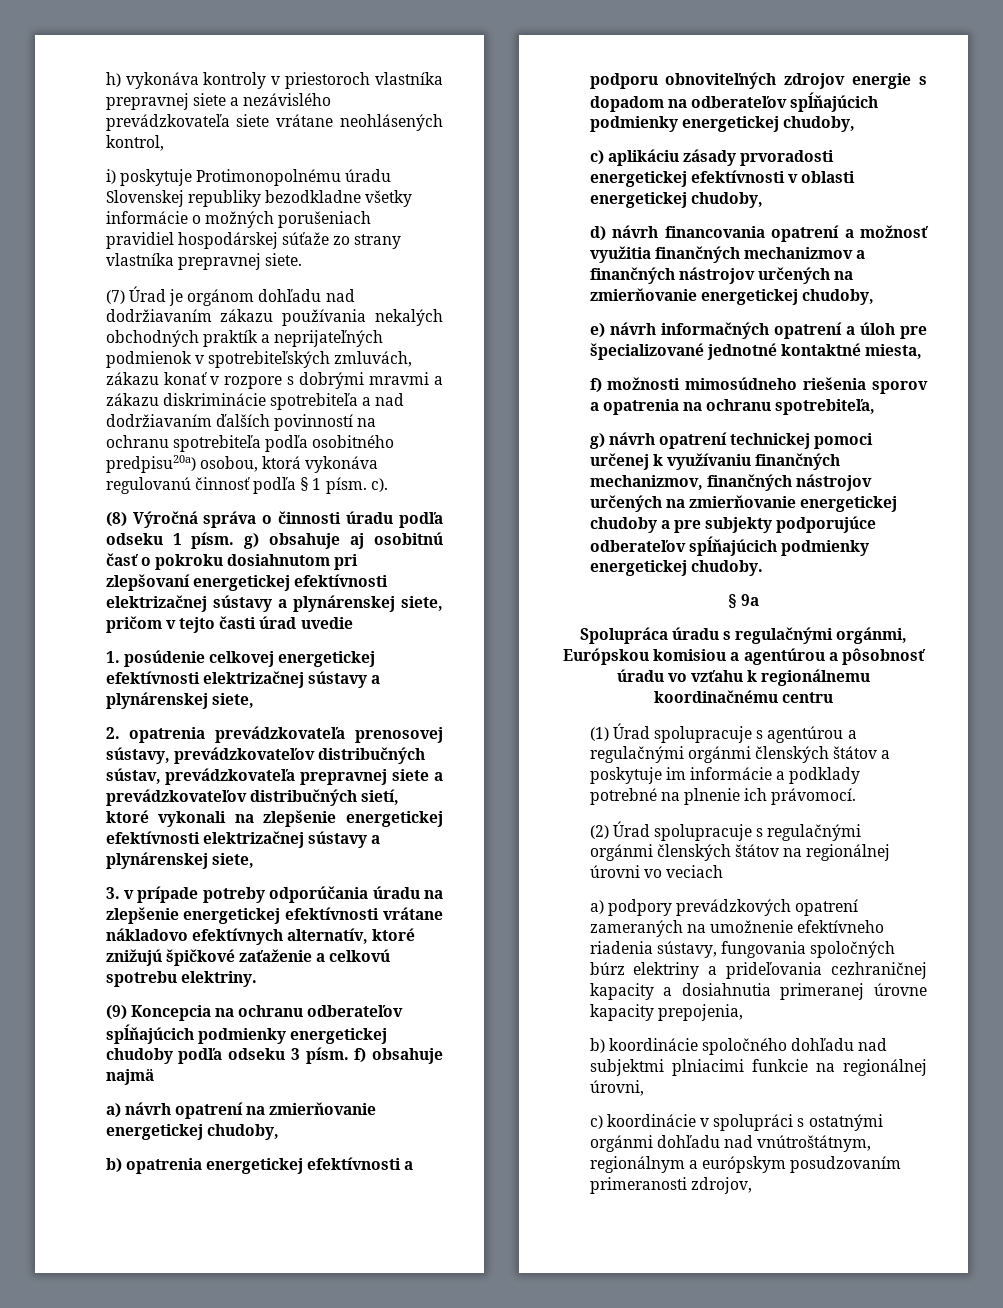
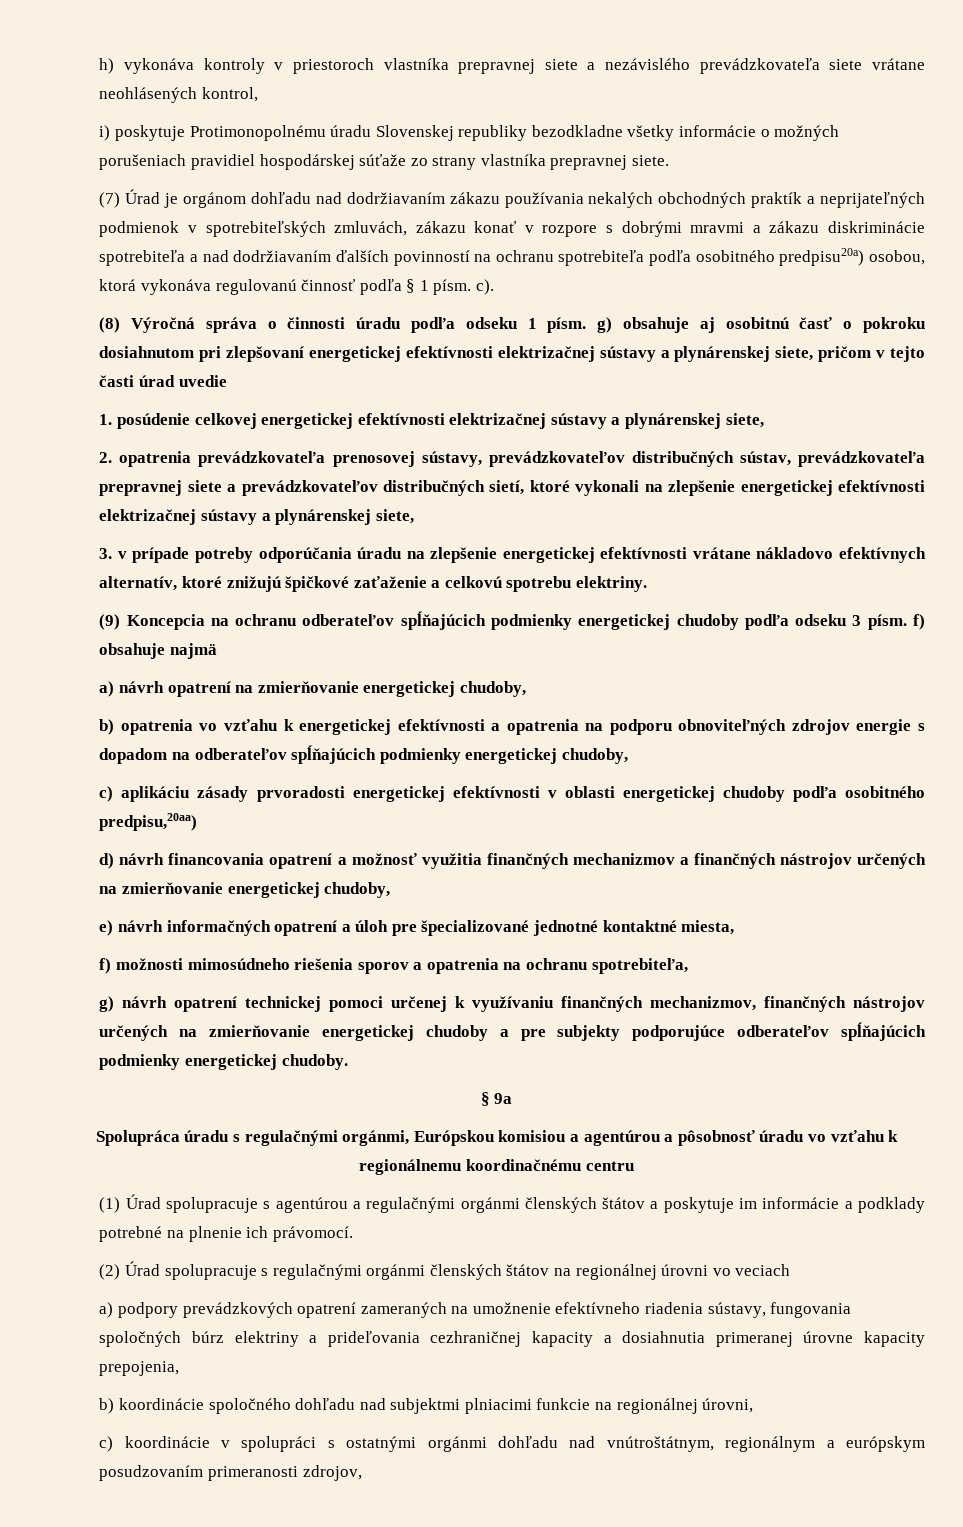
(202, 1166) none -> [199,719,294,731] vo vzťahu k
(414, 1165) none -> [506,719,604,735] opatrenia na
[690,192,763,208] chudoby, -> [722,786,925,802] [99,813,198,831] chudoby podľa osobitného predpisu,20aa)

